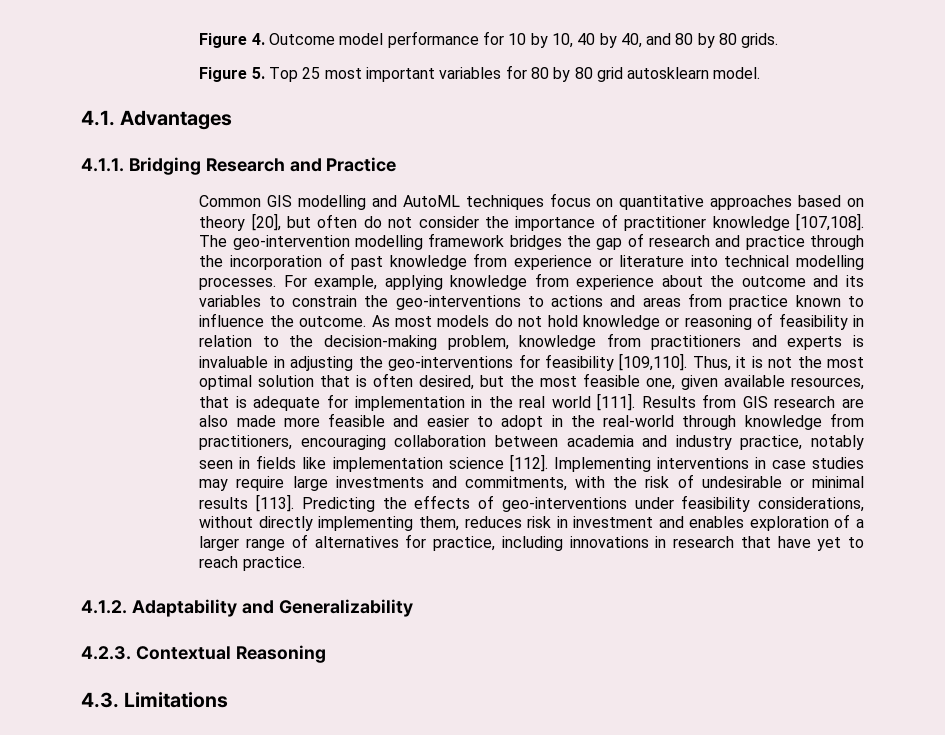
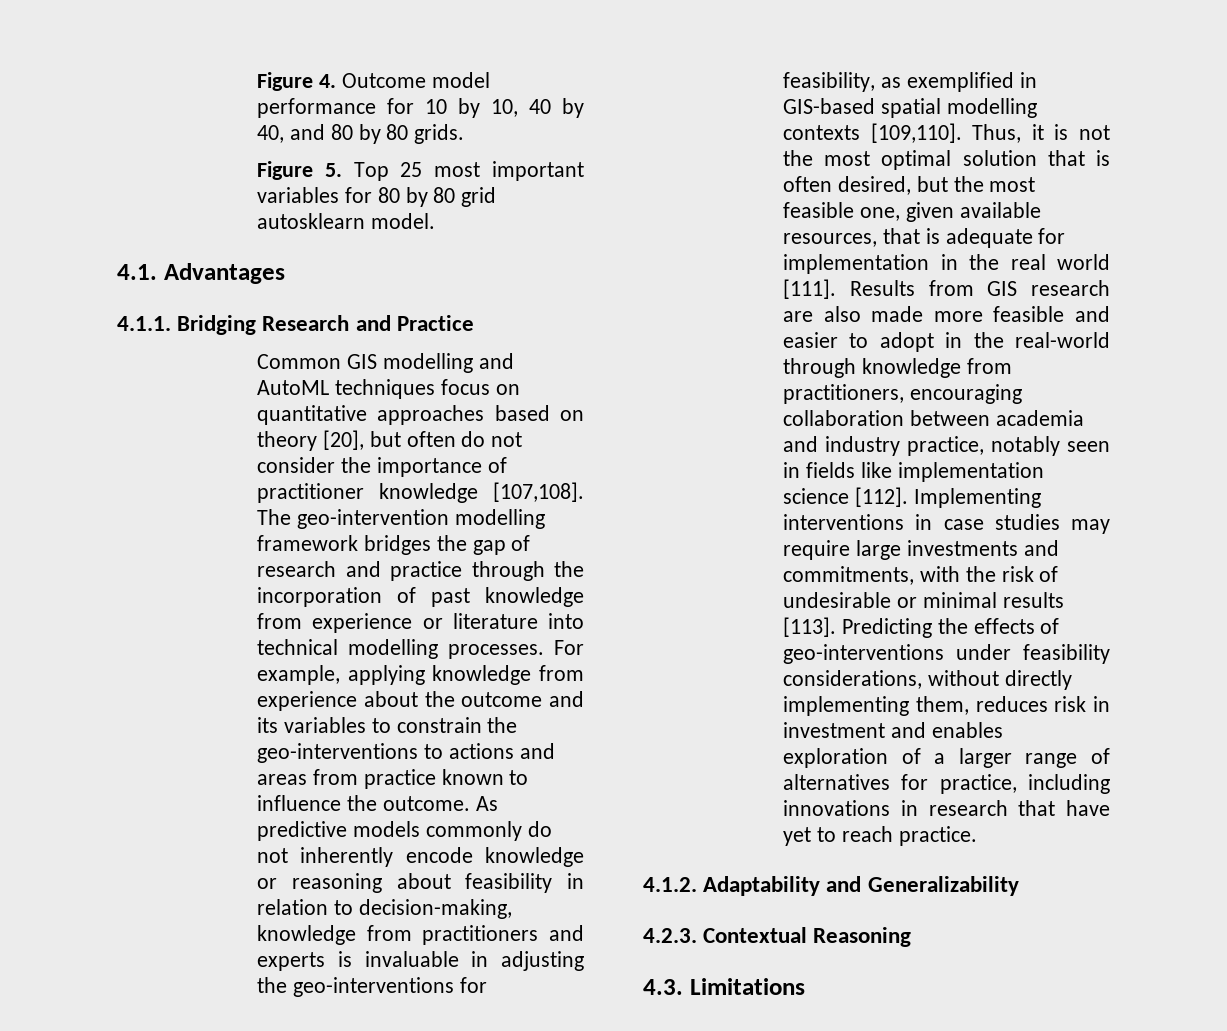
[394,315,578,327] most models do not hold -> [257,821,552,841] [257,847,473,867] predictive models commonly do not inherently encode
[757,313,774,327] of -> [396,873,451,889] about
[289,335,509,350] the decision-making problem, -> [358,899,512,919] decision-making,
[544,354,614,371] feasibility -> [783,72,1037,92] [783,98,1037,118] [783,125,861,140] feasibility, as exemplified in GIS-based spatial modelling contexts

